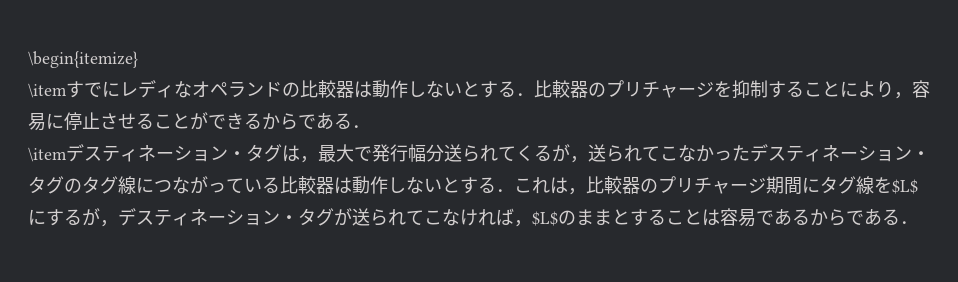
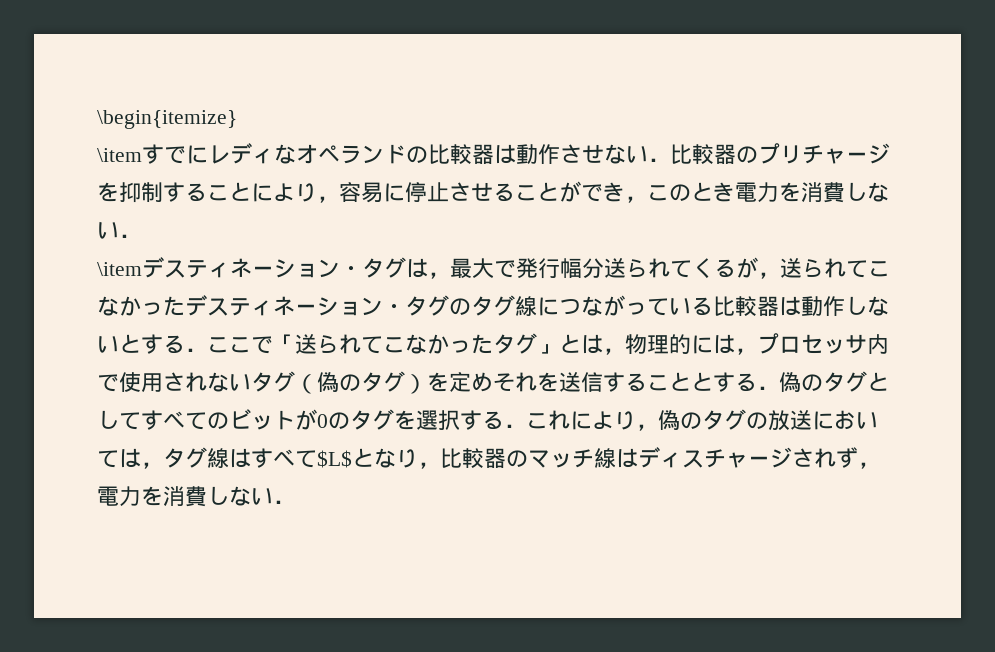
[408,81,516,98] しないとする -> [560,144,648,164] させない
[244,112,352,130] るからである -> [625,182,889,203] [97,221,119,239] ，このとき電力を消費しない
[532,176,918,195] [28,208,900,227] れは，比較器のプリチャージ期間にタグ線を$L$にするが，デスティネーション・タグが送られてこなければ，$L$のままとすることは容易であるからである -> [229,333,889,355] [97,371,889,394] [97,409,878,431] [97,447,880,469] [97,486,273,507] こで「送られてこなかったタグ」とは，物理的には，プロセッサ内で使用されないタグ（偽のタグ）を定めそれを送信することとする．偽のタグとしてすべてのビットが0のタグを選択する．これにより，偽のタグの放送においては，タグ線はすべて$L$となり，比較器のマッチ線はディスチャージされず，電力を消費しない

